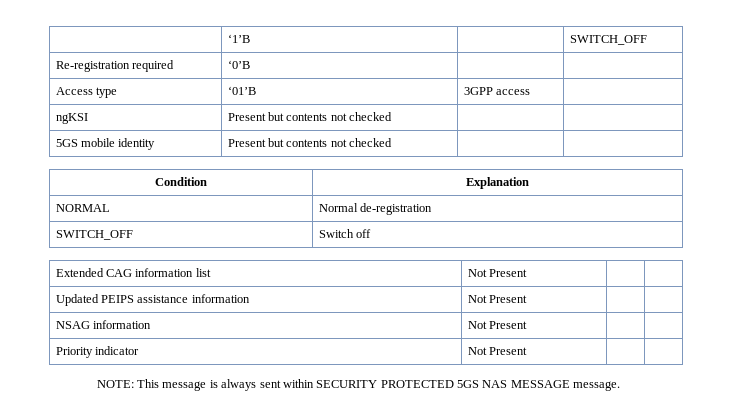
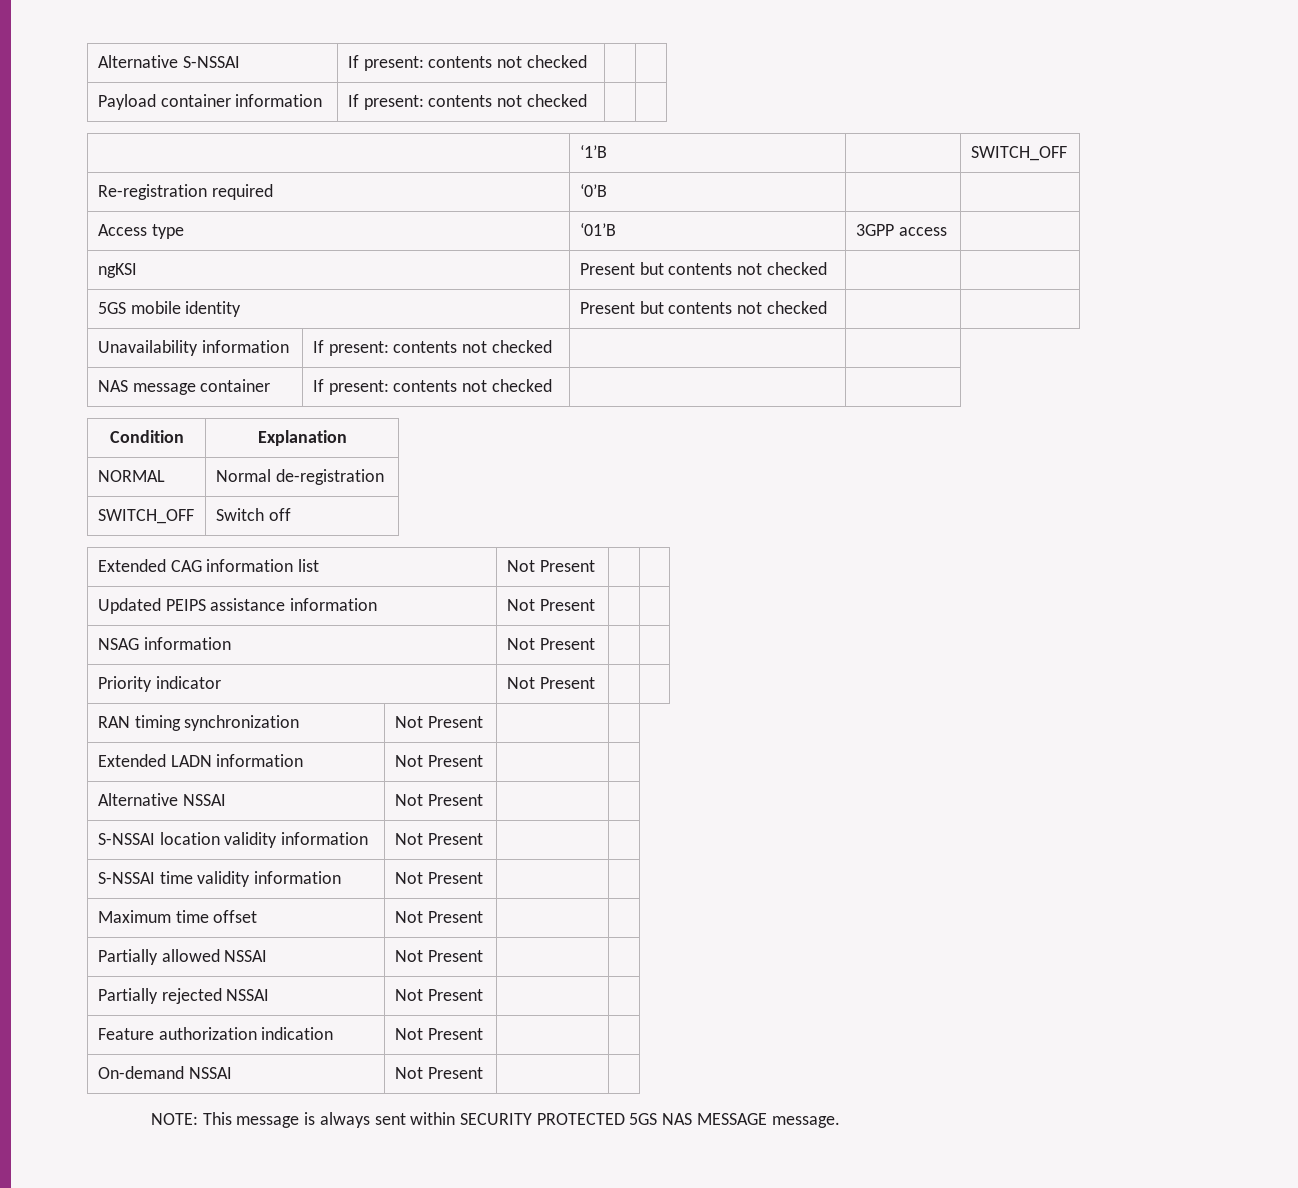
(227, 38) none -> [97,55,240,68] [347,55,587,71] [97,94,323,110] [347,94,587,110] Alternative S-NSSAI | If present: contents not checked | | // Payload container information | If present: contents not checked | | //
(393, 142) none -> [97,340,289,356] [312,340,552,356] [97,379,271,395] [312,379,552,395] // Unavailability information | If present: contents not checked | | // NAS message container | If present: contents not checked | |
(527, 351) none -> [97,715,300,731] [394,716,483,728] [97,754,304,767] [394,755,483,767] [97,793,226,806] [394,794,483,806] [97,832,369,848] [394,833,483,845] [97,871,342,887] [394,872,483,884] [97,910,258,923] [394,911,483,923] [97,949,268,965] [394,950,483,962] [97,988,270,1004] [394,989,483,1001] [97,1027,334,1040] [394,1028,483,1040] [97,1066,232,1079] [394,1067,483,1079] // RAN timing synchronization | Not Present | | // Extended LADN information | Not Present | | // Alternative NSSAI | Not Present | | // S-NSSAI location validity information | Not Present | | // S-NSSAI time validity information | Not Present | | // Maximum time offset | Not Present | | // Partially allowed NSSAI | Not Present | | // Partially rejected NSSAI | Not Present | | // Feature authorization indication | Not Present | | // On-demand NSSAI | Not Present | |

